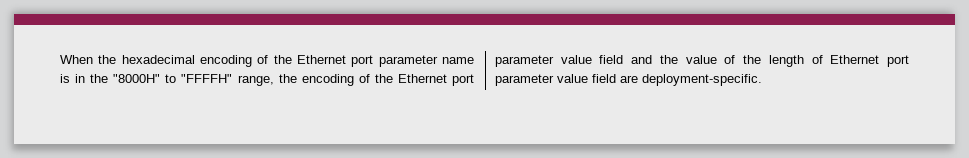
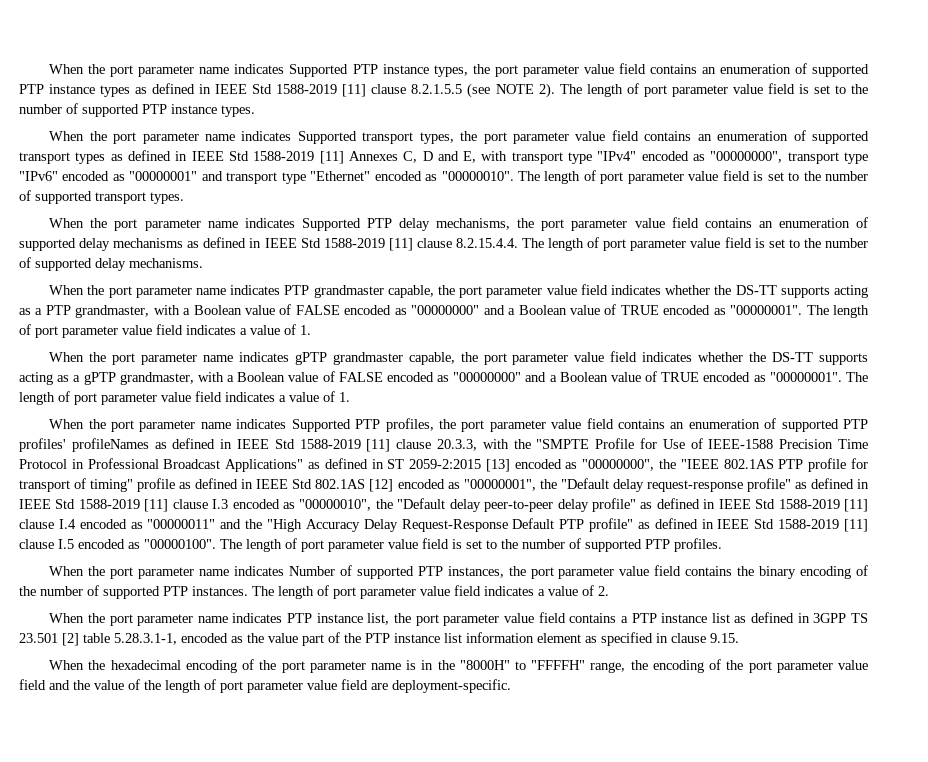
[60,55,117,64] When the -> [49,63,869,77] [19,83,868,98] [19,103,255,117] [49,130,869,144] [19,150,869,164] [19,170,869,184] [19,190,184,204] [49,217,868,231] [19,237,868,251] [19,257,203,271] [49,284,868,298] [19,304,869,318] [19,324,311,338] [49,351,868,365] [19,371,868,385] [19,391,350,405] [49,418,868,432] [19,438,868,452] [19,458,868,472] [19,478,869,492] [19,498,869,512] [19,518,869,532] [19,538,722,552] [49,565,869,579] [19,585,609,599] [49,612,868,626] [19,632,739,646] [49,660,106,670] When the port parameter name indicates Supported PTP instance types, the port parameter value field contains an enumeration of supported PTP instance types as defined in IEEE Std 1588-2019 [11] clause 8.2.1.5.5 (see NOTE 2). The length of port parameter value field is set to the number of supported PTP instance types. // When the port parameter name indicates Supported transport types, the port parameter value field contains an enumeration of supported transport types as defined in IEEE Std 1588-2019 [11] Annexes C, D and E, with transport type "IPv4" encoded as "00000000", transport type "IPv6" encoded as "00000001" and transport type "Ethernet" encoded as "00000010". The length of port parameter value field is set to the number of supported transport types. // When the port parameter name indicates Supported PTP delay mechanisms, the port parameter value field contains an enumeration of supported delay mechanisms as defined in IEEE Std 1588-2019 [11] clause 8.2.15.4.4. The length of port parameter value field is set to the number of supported delay mechanisms. // When the port parameter name indicates PTP grandmaster capable, the port parameter value field indicates whether the DS-TT supports acting as a PTP grandmaster, with a Boolean value of FALSE encoded as "00000000" and a Boolean value of TRUE encoded as "00000001". The length of port parameter value field indicates a value of 1. // When the port parameter name indicates gPTP grandmaster capable, the port parameter value field indicates whether the DS-TT supports acting as a gPTP grandmaster, with a Boolean value of FALSE encoded as "00000000" and a Boolean value of TRUE encoded as "00000001". The length of port parameter value field indicates a value of 1. // When the port parameter name indicates Supported PTP profiles, the port parameter value field contains an enumeration of supported PTP profiles' profileNames as defined in IEEE Std 1588-2019 [11] clause 20.3.3, with the "SMPTE Profile for Use of IEEE-1588 Precision Time Protocol in Professional Broadcast Applications" as defined in ST 2059-2:2015 [13] encoded as "00000000", the "IEEE 802.1AS PTP profile for transport of timing" profile as defined in IEEE Std 802.1AS [12] encoded as "00000001", the "Default delay request-response profile" as defined in IEEE Std 1588-2019 [11] clause I.3 encoded as "00000010", the "Default delay peer-to-peer delay profile" as defined in IEEE Std 1588-2019 [11] clause I.4 encoded as "00000011" and the "High Accuracy Delay Request-Response Default PTP profile" as defined in IEEE Std 1588-2019 [11] clause I.5 encoded as "00000100". The length of port parameter value field is set to the number of supported PTP profiles. // When the port parameter name indicates Number of supported PTP instances, the port parameter value field contains the binary encoding of the number of supported PTP instances. The length of port parameter value field indicates a value of 2. // When the port parameter name indicates PTP instance list, the port parameter value field contains a PTP instance list as defined in 3GPP TS 23.501 [2] table 5.28.3.1-1, encoded as the value part of the PTP instance list information element as specified in clause 9.15. // When the
[297,55,347,64] Ethernet -> (277, 665) none
[397,74,447,83] Ethernet -> (744, 665) none
[830,55,880,64] Ethernet -> (216, 684) none

